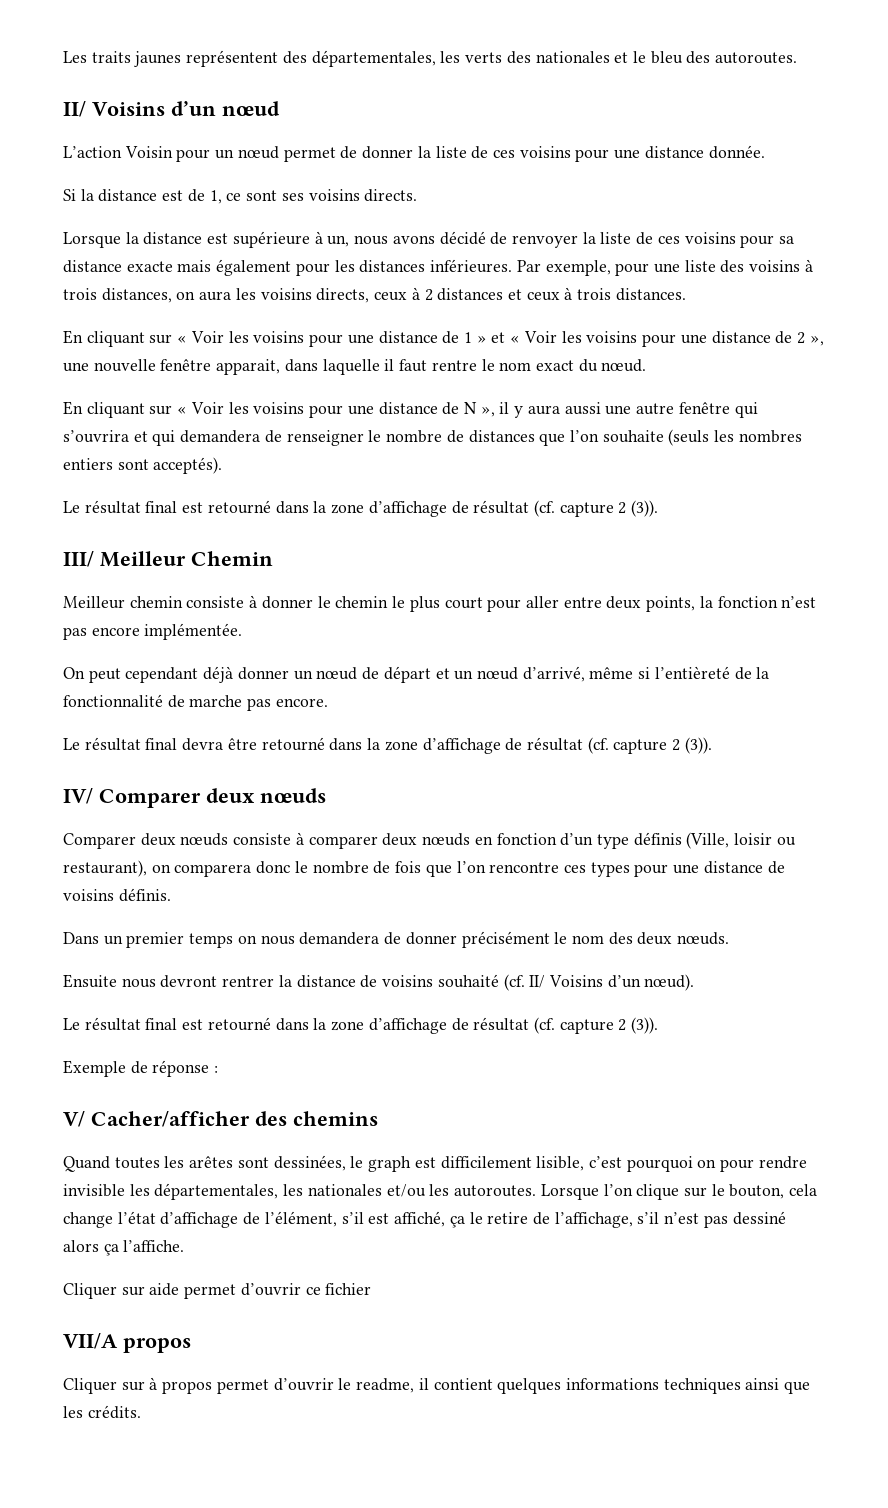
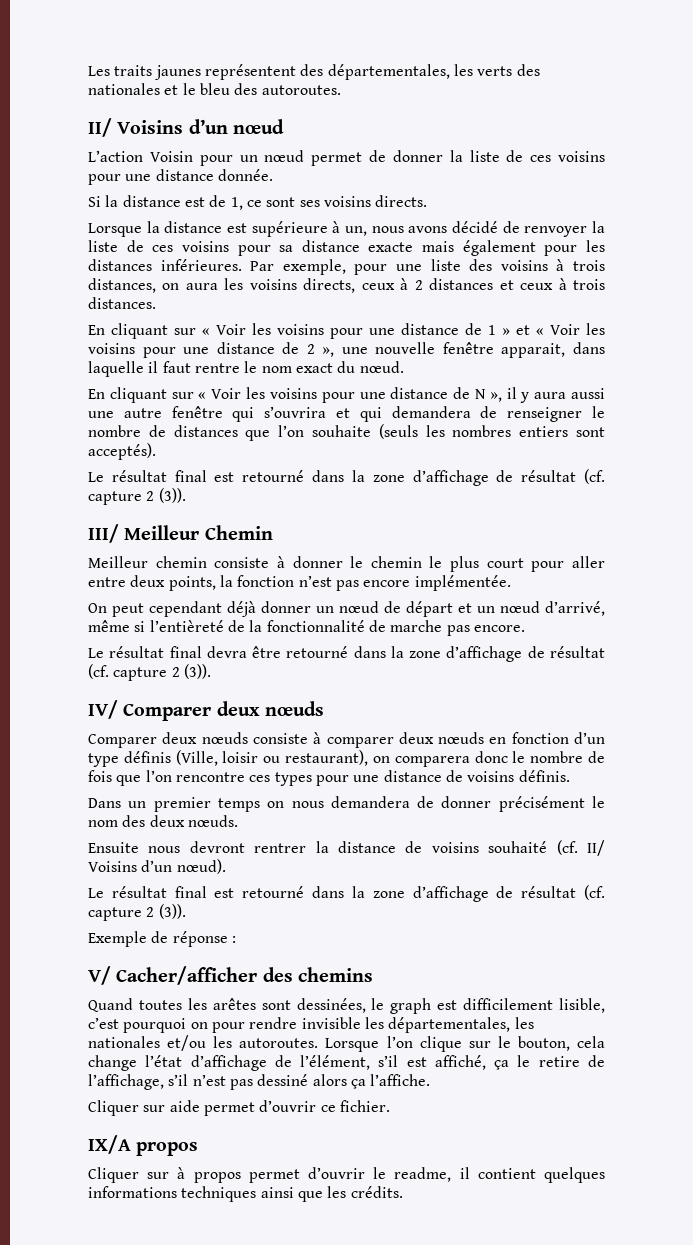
[325,1283,372,1295] [63,1333,118,1349] fichier // VII/A -> [339,1100,390,1112] [88,1135,131,1154] fichier. // IX/A

